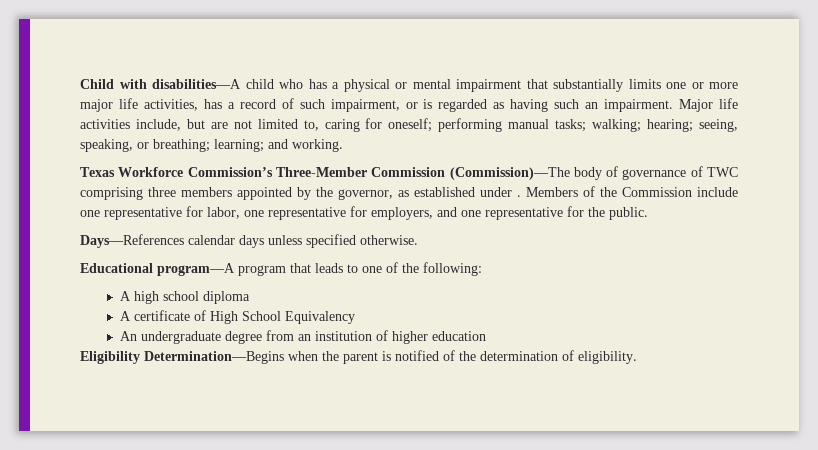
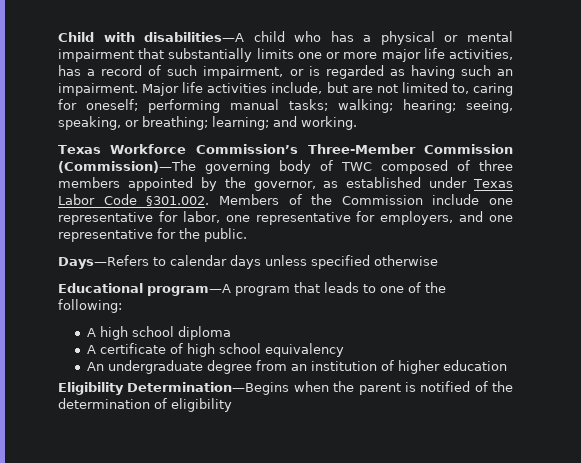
(570, 173) none -> [205,161,270,174] governing
[622,166,738,180] [80,187,143,200] governance of TWC comprising -> [341,160,470,174] TWC composed of
[517,195,521,197] . -> [473,179,514,188] [58,194,210,206] Texas Labor Code §301.002.
[80,234,184,248] Days—References -> [58,255,166,269] Days—Refers to
[360,235,418,245] otherwise. -> [374,255,438,266] otherwise
[209,311,355,324] High School Equivalency -> [186,343,344,357] high school equivalency
[578,351,637,364] eligibility. -> [171,398,232,412] eligibility

